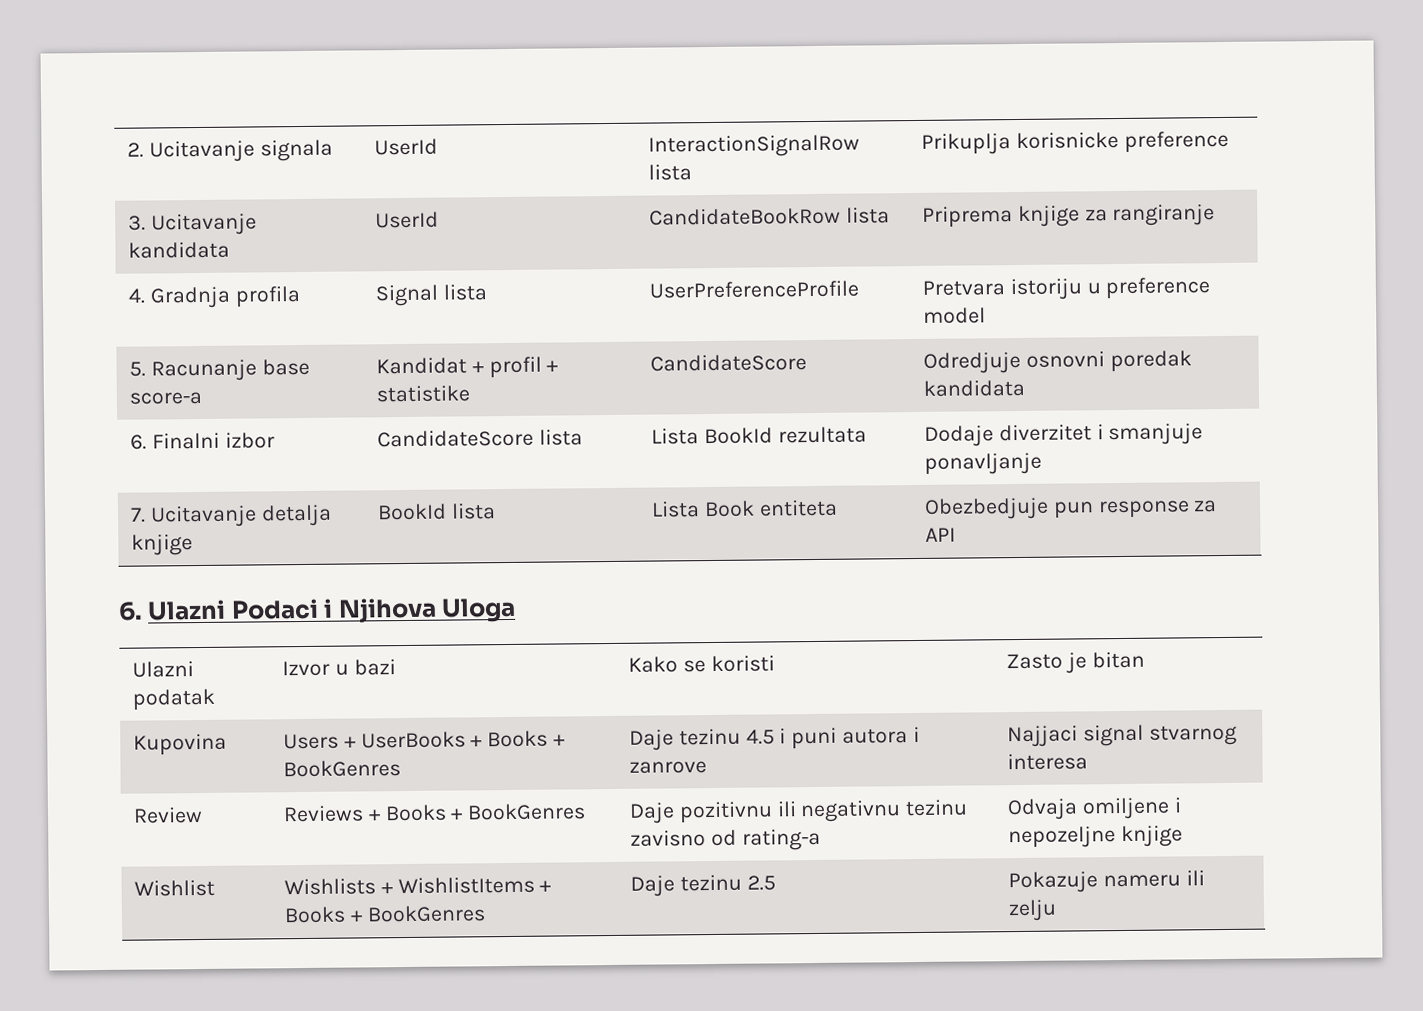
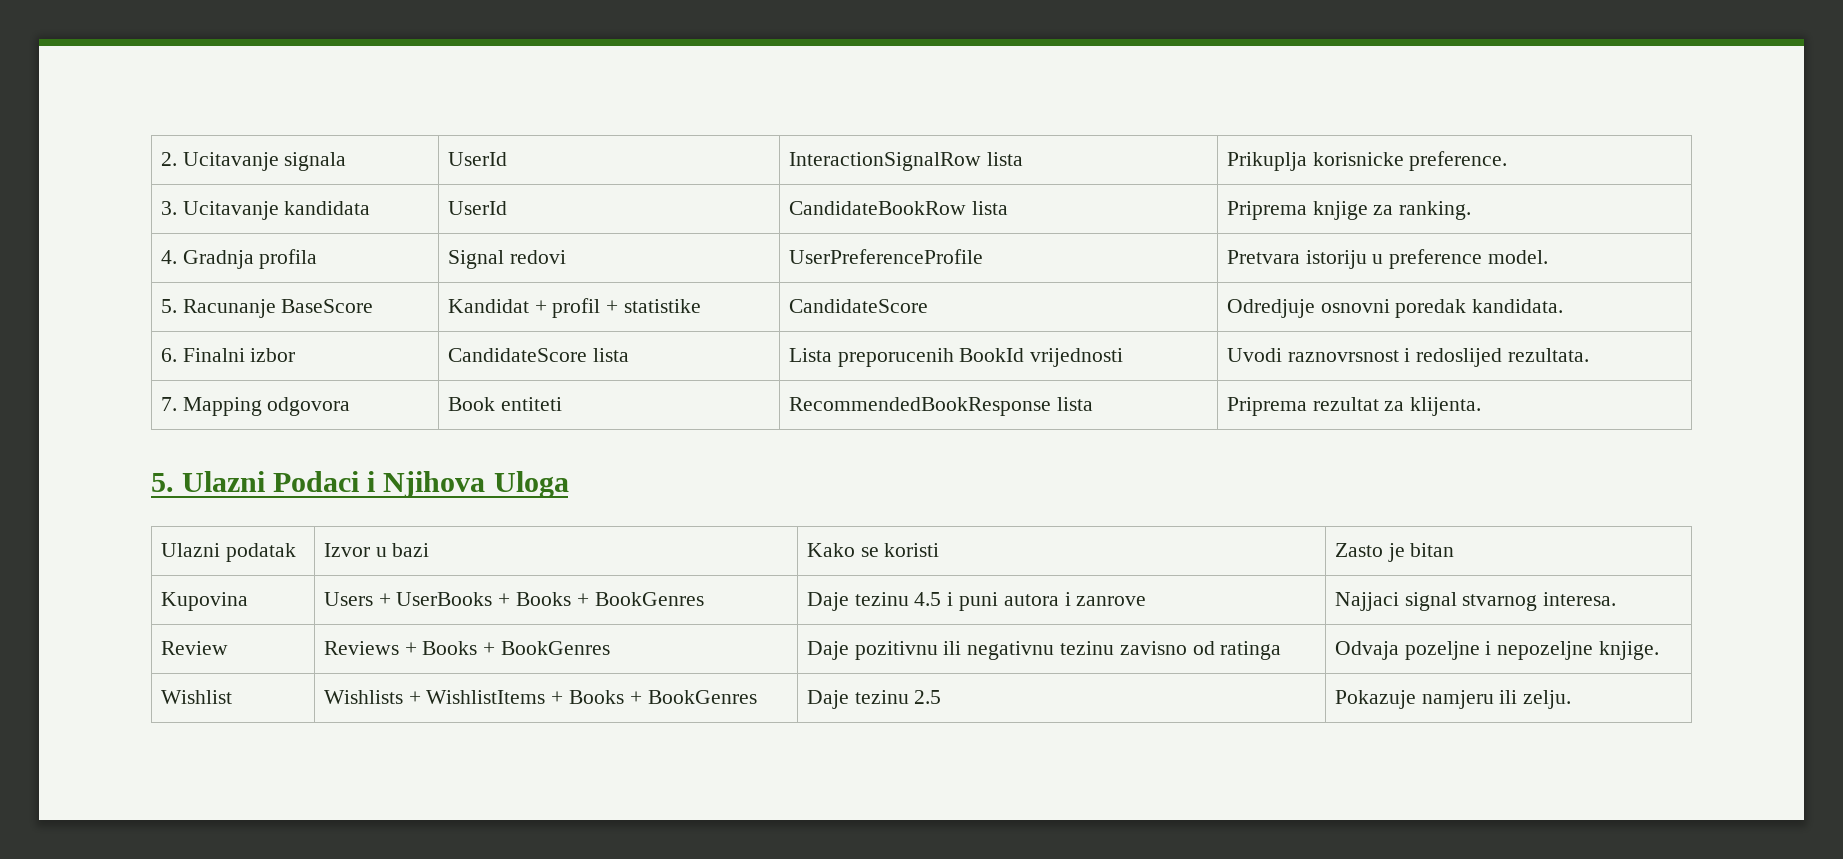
[1123,130,1229,153] preference -> [1409,151,1508,171] preference.
[1112,204,1216,227] rangiranje -> [1399,201,1472,220] ranking.
[442,284,487,301] lista -> [509,250,566,264] redovi
[923,307,987,324] model -> [1487,250,1548,264] model.
[261,358,310,376] [129,391,203,405] base score-a -> [281,299,374,313] BaseScore
[923,379,1026,397] kandidata -> [1472,299,1564,313] kandidata.
[703,426,867,445] [924,423,1204,447] [924,452,1043,475] [130,504,332,528] [131,534,194,556] [377,503,496,521] [651,499,838,518] [924,497,1218,520] [925,527,957,542] [118,601,143,621] BookId rezultata | Dodaje diverzitet i smanjuje ponavljanje // 7. Ucitavanje detalja knjige | BookId lista | Lista Book entiteta | Obezbedjuje pun response za API // 6. -> [837,348,1124,367] [1226,348,1589,367] [160,397,351,416] [447,397,562,411] [788,397,1093,416] [1226,397,1482,416] [151,473,174,492] preporucenih BookId vrijednosti | Uvodi raznovrsnost i redoslijed rezultata. // 7. Mapping odgovora | Book entiteti | RecommendedBookResponse lista | Priprema rezultat za klijenta. // 5.
[1007,753,1089,771] interesa -> [1543,592,1617,606] interesa.
[741,828,821,851] rating-a -> [1220,641,1282,660] ratinga
[1081,797,1170,820] omiljene -> [1404,641,1480,660] pozeljne
[1120,825,1183,848] knjige -> [1598,641,1659,660] knjige.
[1102,870,1205,888] [1008,899,1058,922] nameru ili zelju -> [1421,690,1572,709] namjeru ili zelju.

